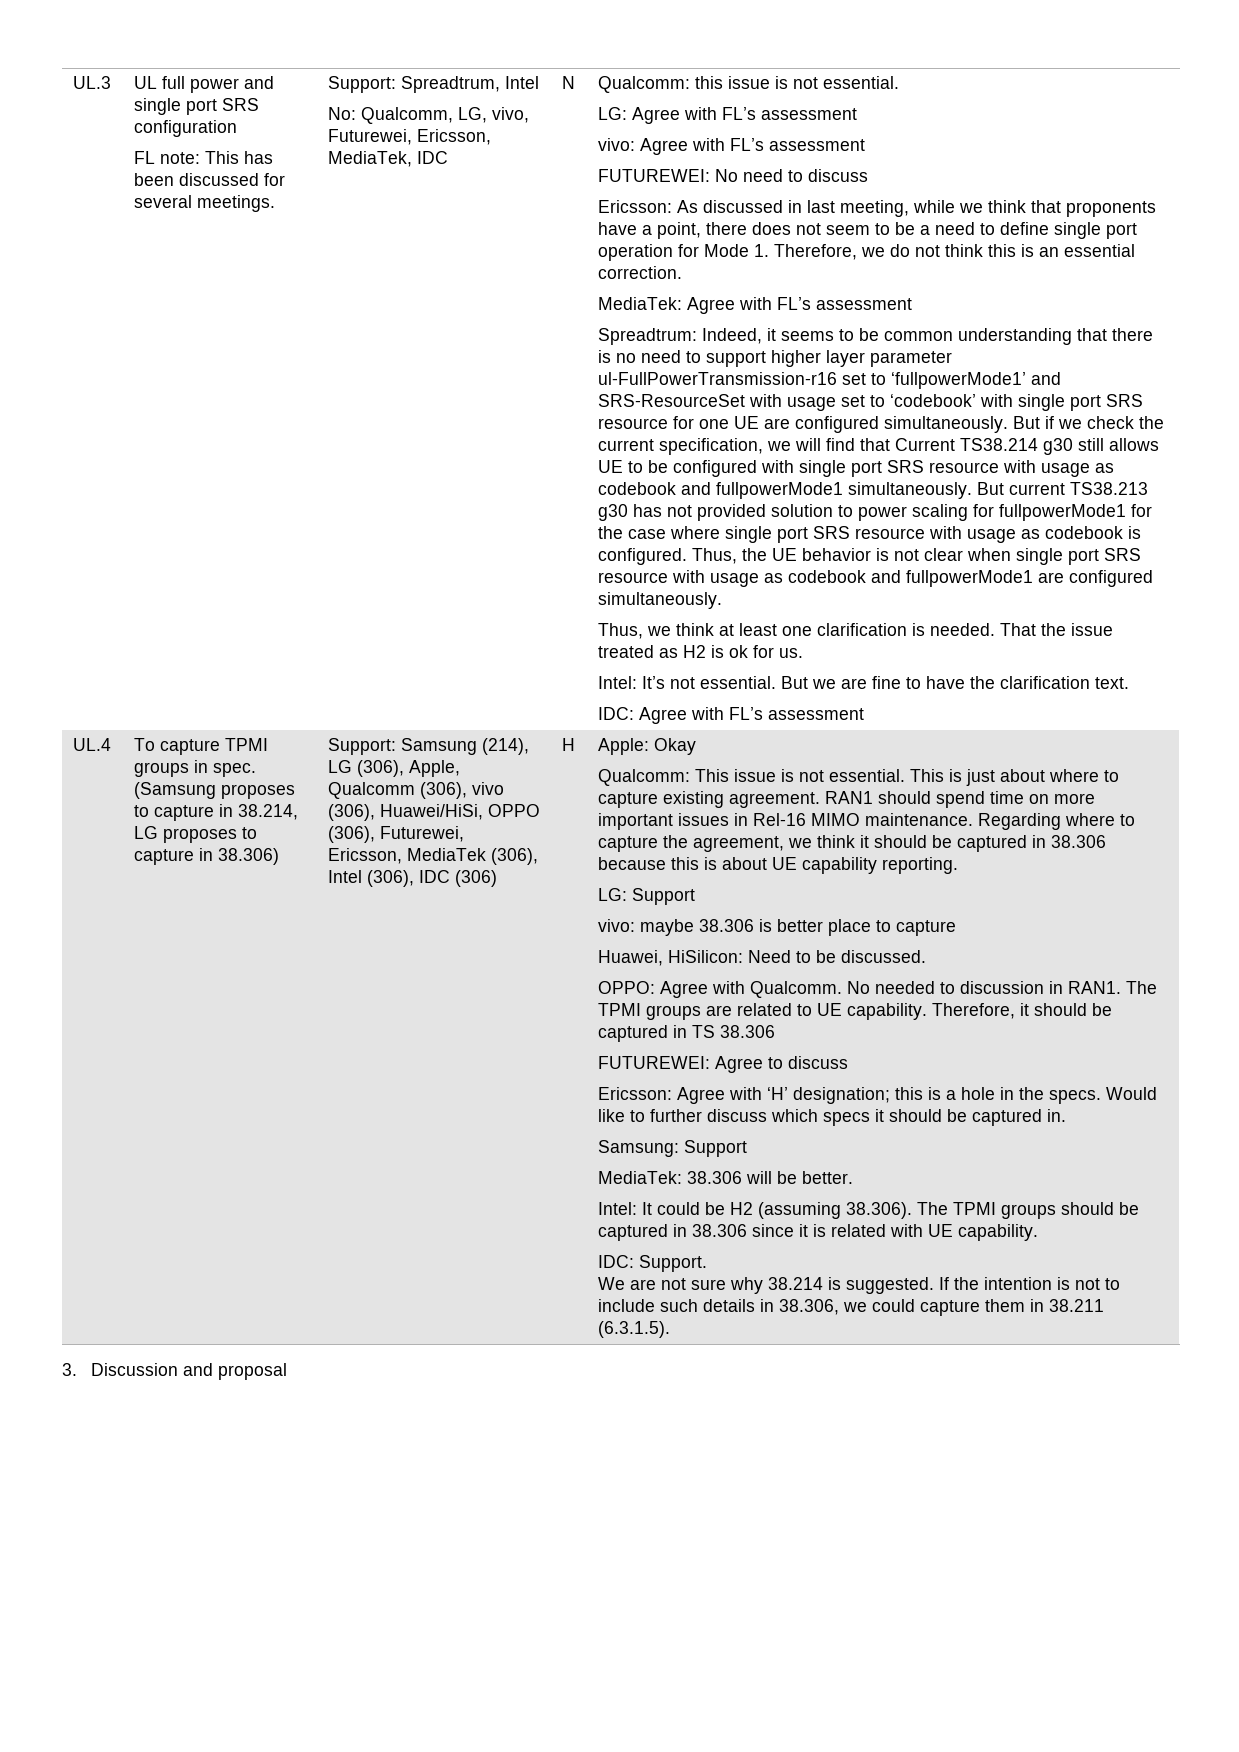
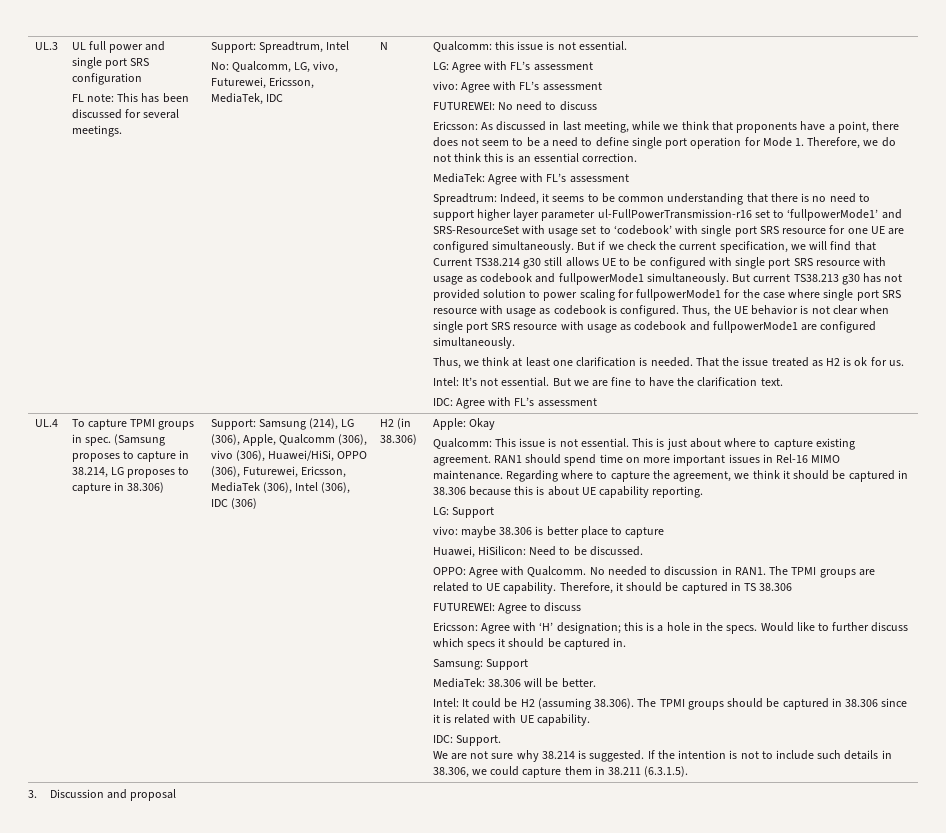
[562,738,576,751] H -> [379,418,411,429] [379,434,417,445] H2 (in 38.306)

